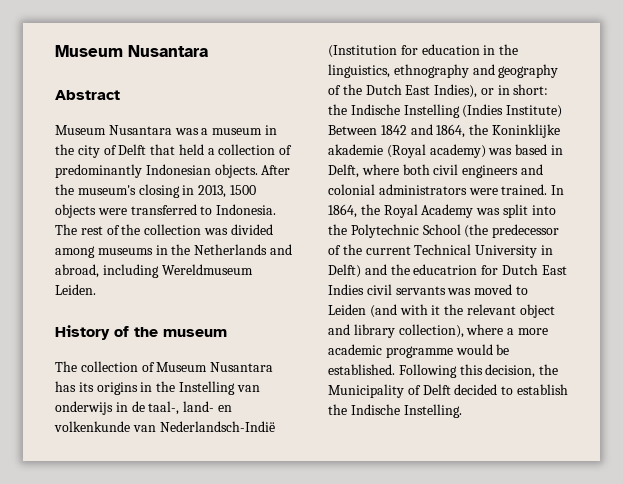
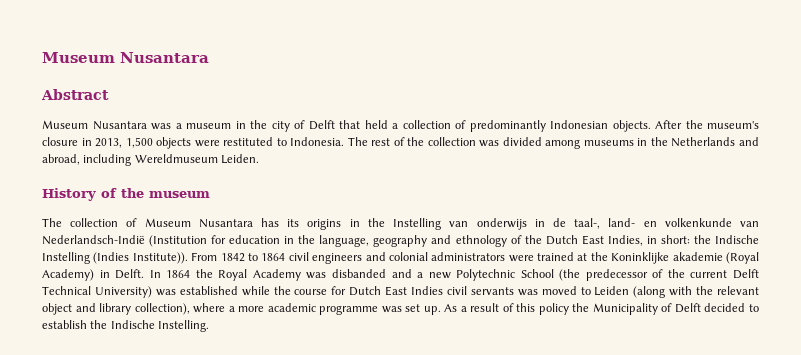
[138,184,180,198] closing -> [42,137,78,146] closure
[229,185,256,195] 1500 -> [125,137,153,148] 1,500
[130,204,197,215] transferred -> [223,137,274,146] restituted
[328,64,559,78] linguistics, ethnography and geography -> [319,235,507,247] language, geography and ethnology
[434,84,494,98] Indies), or -> [607,235,643,246] Indies,
[506,105,563,118] [328,124,560,138] [328,144,563,158] [328,164,430,178] Institute) Between 1842 and 1864, the Koninklijke akademie (Royal academy) was based in Delft, where both -> [132,252,286,264] Institute)). From 1842 to 1864
[501,184,565,195] [328,204,556,218] [328,224,347,235] trained. In 1864, the Royal Academy was split into the -> [537,252,760,264] [42,269,451,281] trained at the Koninklijke akademie (Royal Academy) in Delft. In 1864 the Royal Academy was disbanded and a new
[414,244,553,258] [328,264,478,278] Technical University in Delft) and the educatrion -> [732,269,759,279] [42,286,328,298] Delft Technical University) was established while the course
[369,304,441,318] (and with it -> [633,286,693,298] (along with
[455,344,510,355] [328,364,536,378] would be established. Following this decision, -> [381,303,569,315] was set up. As a result of this policy

